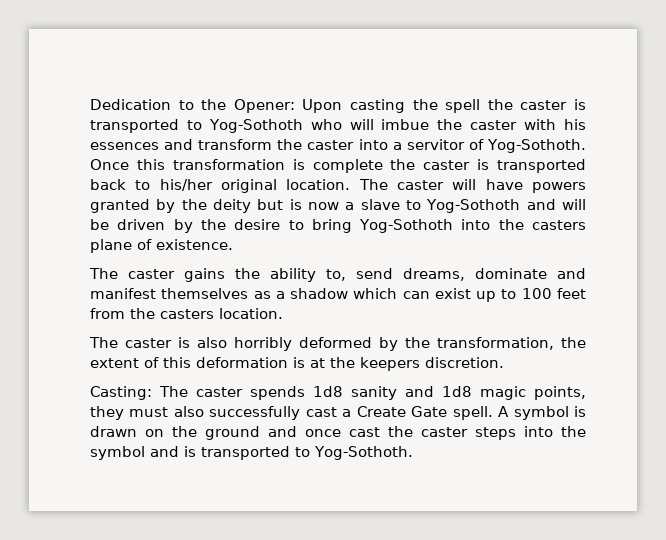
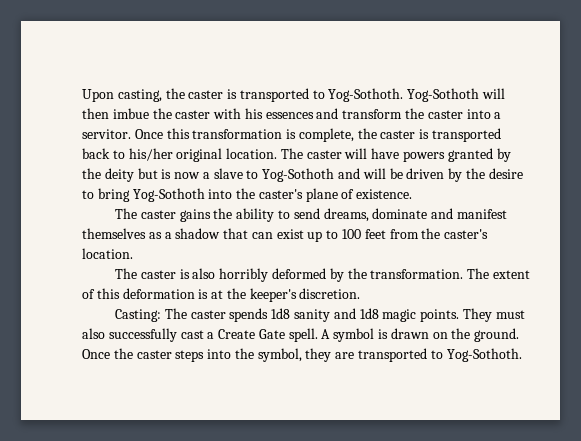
[90,99,481,113] Dedication to the Opener: Upon casting the spell -> [82,89,162,102] Upon casting,
[208,119,374,133] Yog-Sothoth who will -> [328,88,506,102] [82,108,109,119] Yog-Sothoth. Yog-Sothoth will then
[406,139,587,153] servitor of Yog-Sothoth. -> [82,129,131,139] servitor.
[312,159,383,173] complete -> [298,128,354,142] complete,
[532,220,586,230] casters -> [258,189,303,199] caster's
[326,269,346,281] to, -> [277,210,290,219] to
[353,288,398,299] which -> [223,228,249,239] that
[160,309,214,319] casters -> [444,229,489,239] caster's
[437,337,586,350] transformation, the -> [370,268,490,279] transformation. The
[360,357,420,371] keepers -> [249,288,297,302] keeper's
[534,386,586,400] [90,406,124,420] points, they -> [420,308,492,322] points. They
[205,426,380,440] ground and once cast -> [474,328,520,342] [82,349,110,359] ground. Once
[90,446,196,460] symbol and is -> [257,348,355,362] symbol, they are

